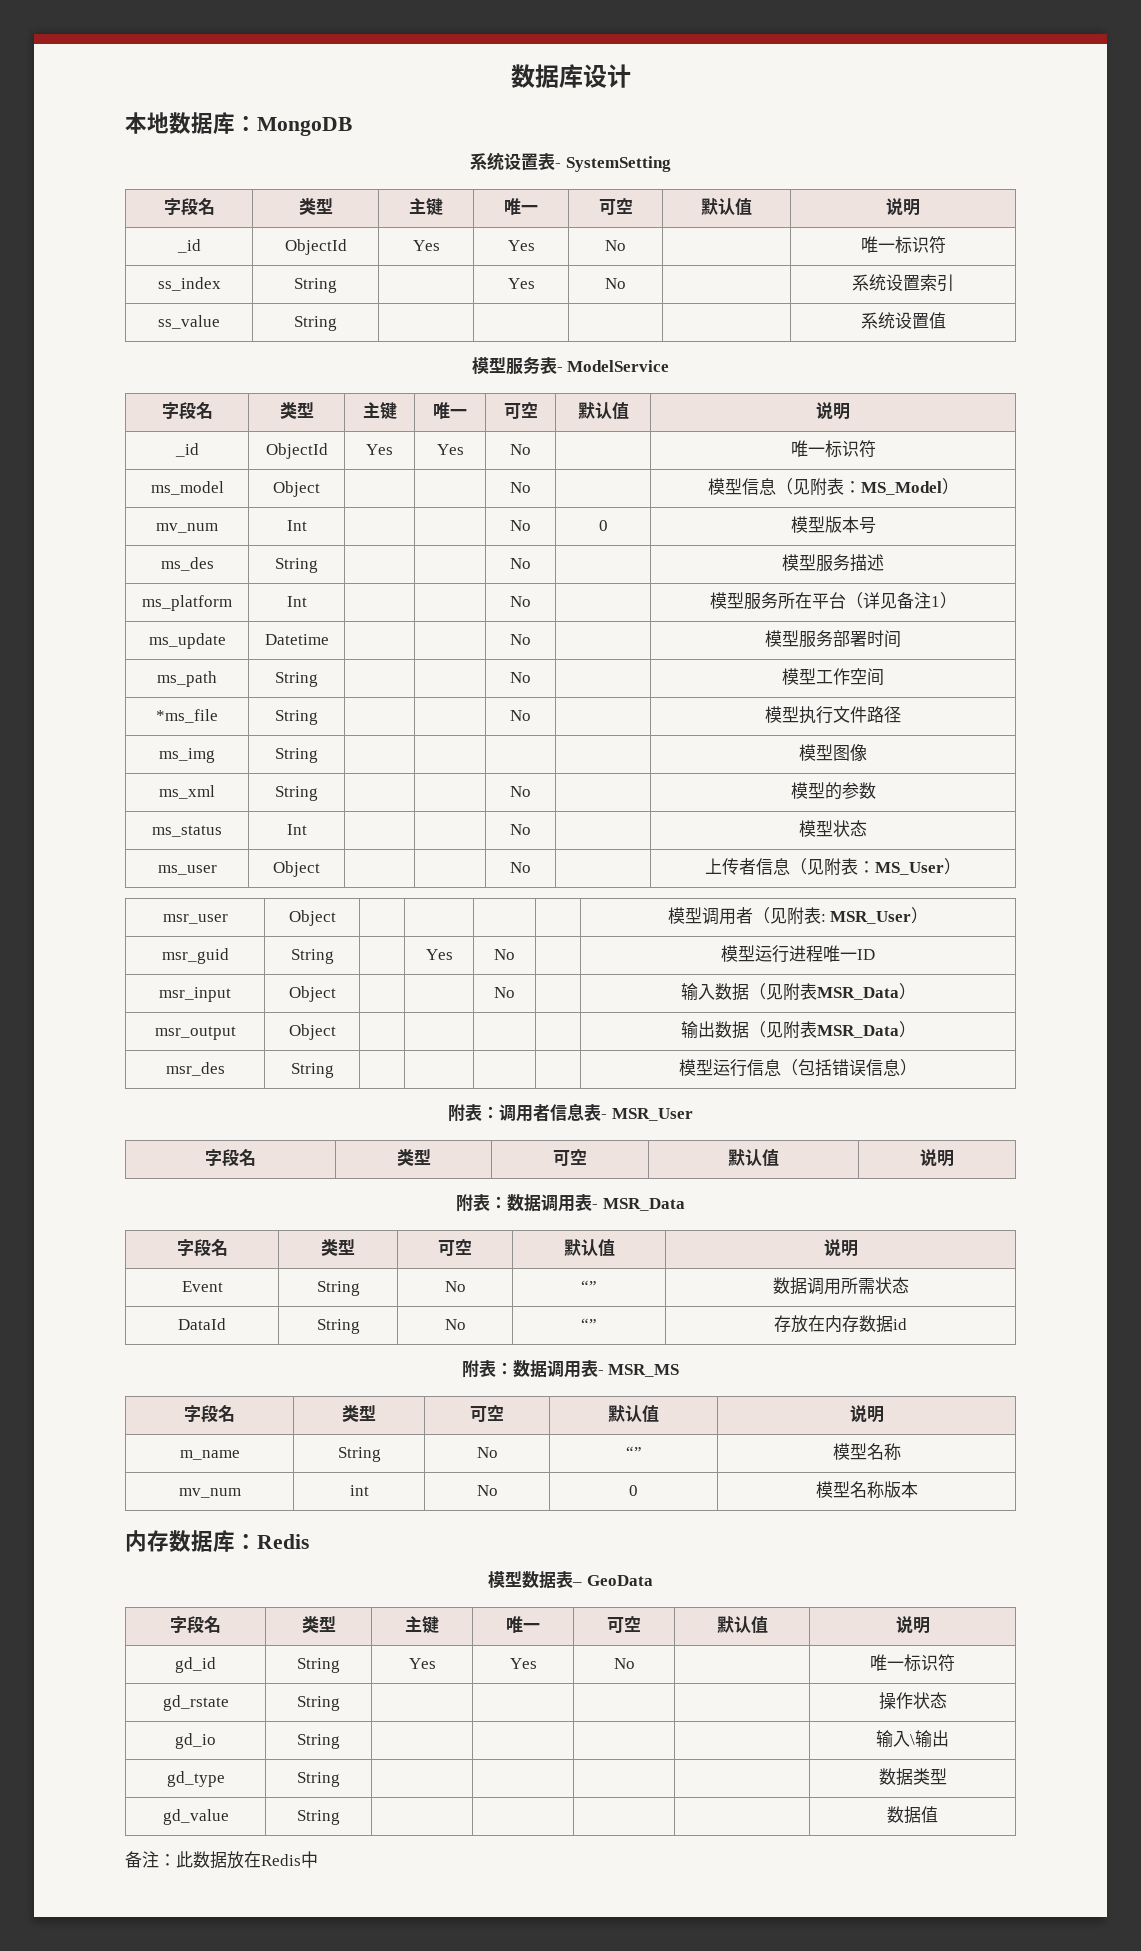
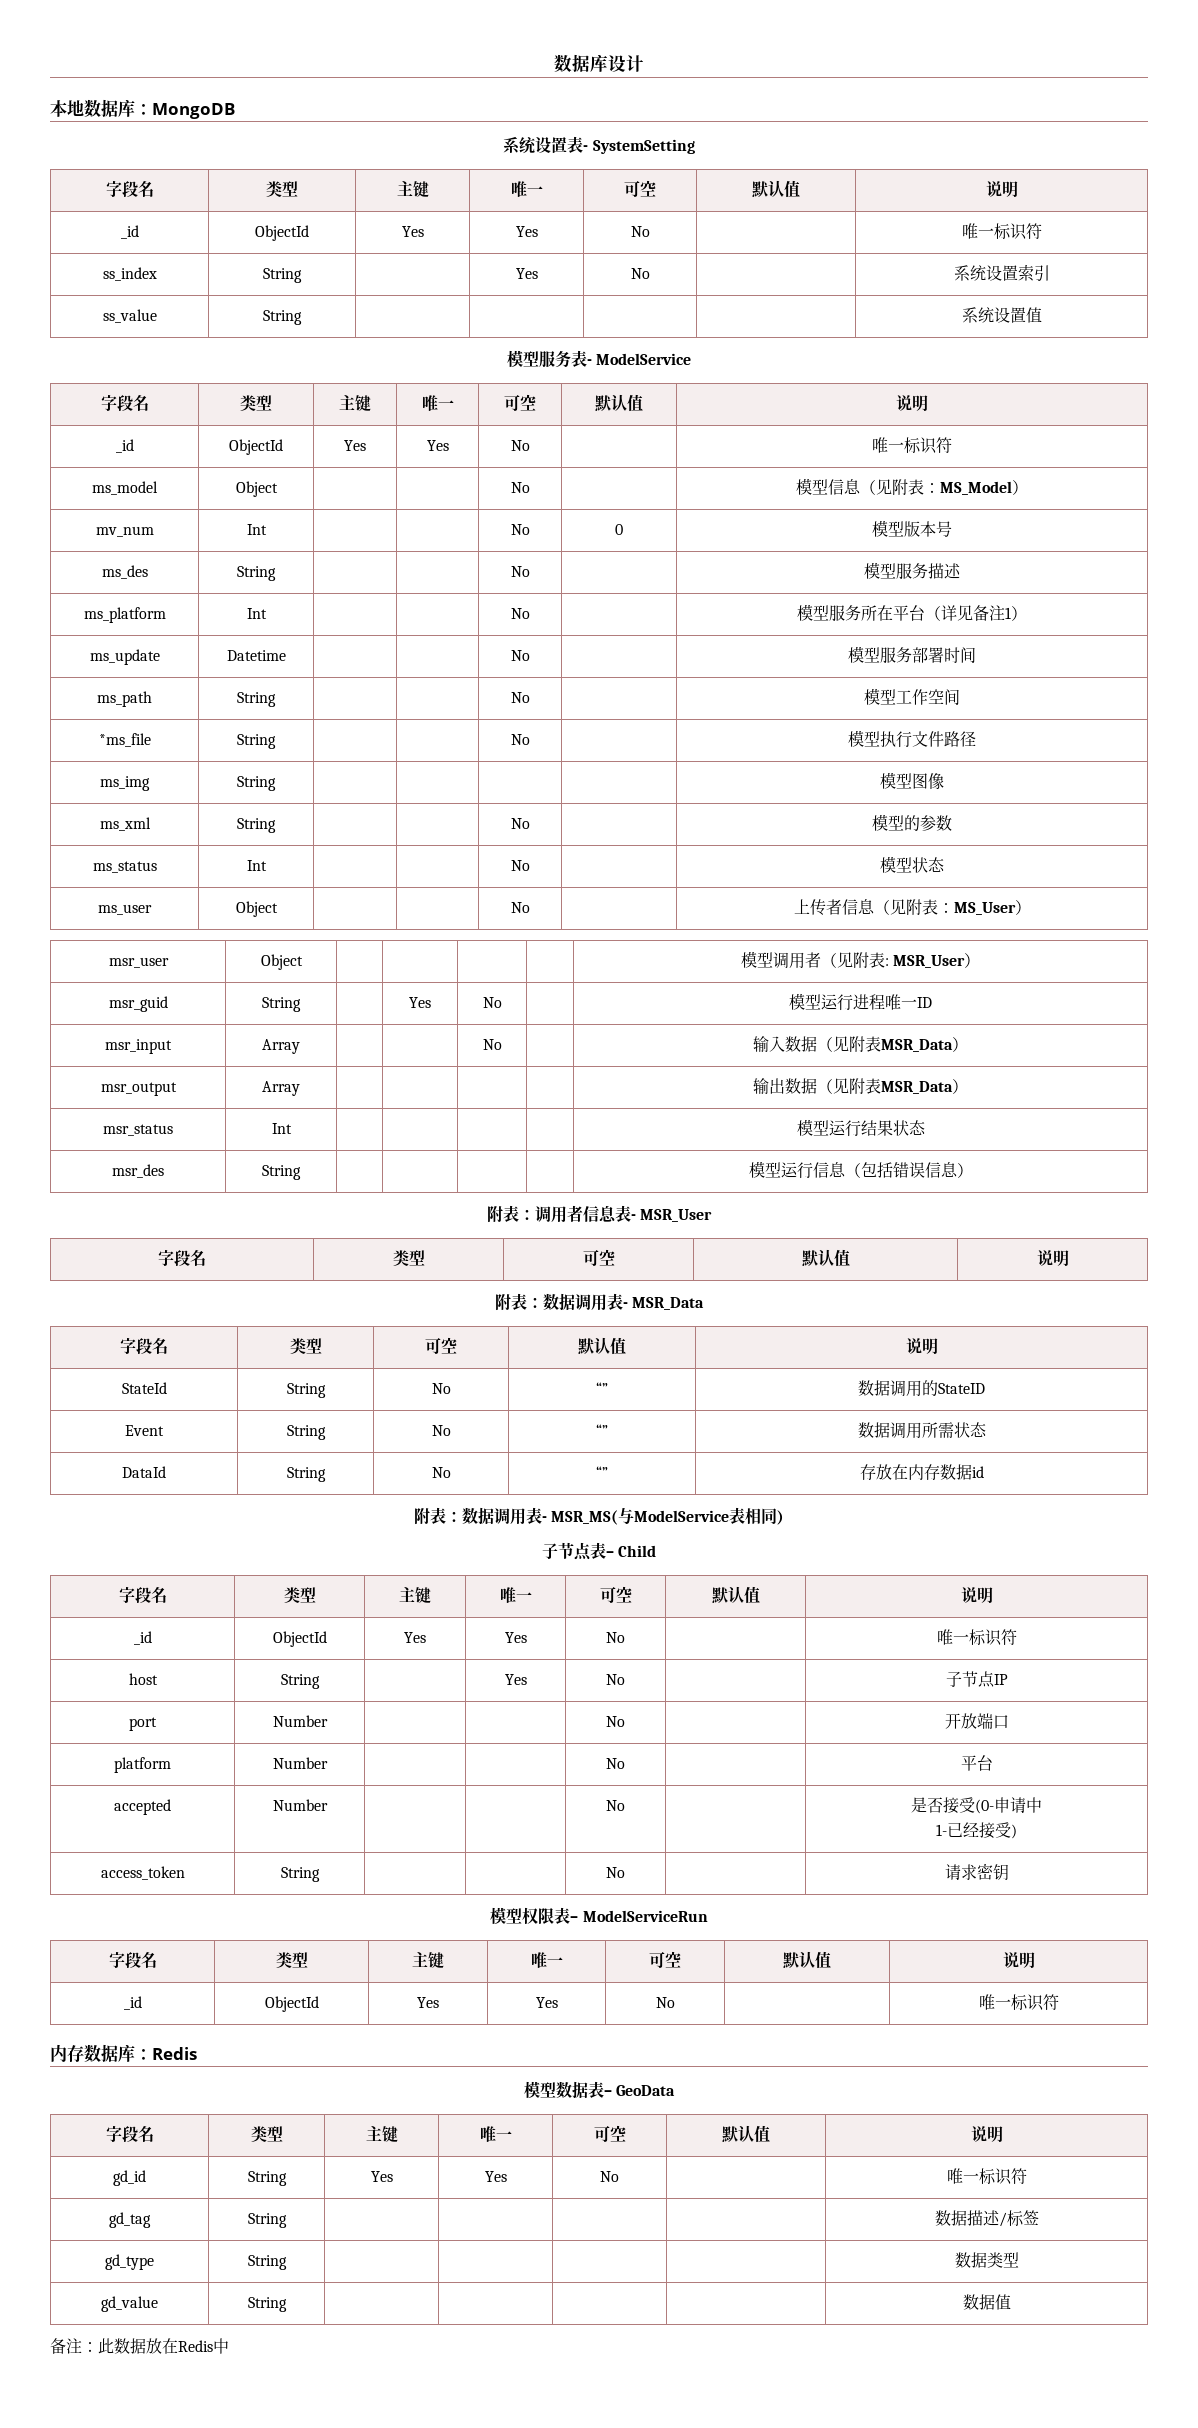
[288,986,336,1002] Object -> [262,1039,300,1054] Array
[288,1024,336,1040] Object -> [262,1081,300,1096] Array
(916, 1029) none -> [103,1124,173,1136] [271,1123,292,1134] [796,1119,926,1137] // msr_status | Int | | | | | 模型运行结果状态
(858, 1248) none -> [121,1382,167,1394] [286,1383,326,1398] [431,1383,451,1394] [596,1382,608,1394] [858,1380,985,1397] // StateId | String | No | “” | 数据调用的StateID
[608,1364,680,1377] [184,1405,235,1422] [342,1405,376,1422] [469,1405,504,1422] [608,1405,659,1423] [849,1405,884,1423] [179,1450,240,1460] [337,1447,381,1462] [476,1447,498,1458] [625,1446,642,1458] [832,1443,901,1460] [178,1488,241,1498] [349,1485,369,1496] [476,1485,498,1496] [629,1485,638,1496] [815,1481,918,1498] MSR_MS // 字段名 | 类型 | 可空 | 默认值 | 说明 // m_name | String | No | “” | 模型名称 // mv_num | int | No | 0 | 模型名称版本 -> [551,1507,785,1525] [541,1542,657,1560] [118,1586,167,1603] [283,1587,316,1604] [399,1587,431,1603] [499,1587,532,1603] [599,1586,632,1603] [711,1586,760,1604] [960,1587,993,1603] [133,1631,152,1645] [272,1631,327,1647] [404,1632,426,1643] [504,1632,527,1643] [606,1632,625,1643] [936,1629,1017,1646] [128,1673,158,1685] [280,1674,320,1689] [504,1674,527,1685] [606,1674,625,1685] [945,1671,1008,1688] [129,1717,157,1731] [272,1715,328,1727] [606,1716,625,1727] [944,1713,1009,1729] [114,1757,171,1773] [272,1757,328,1769] [606,1758,625,1769] [960,1755,993,1771] [114,1799,171,1815] [272,1799,328,1811] [606,1800,625,1811] [911,1797,1042,1814] [936,1822,1017,1839] [100,1866,185,1880] [280,1867,320,1882] [606,1867,625,1878] [944,1863,1009,1881] [490,1907,708,1924] [108,1951,157,1968] [275,1952,308,1969] [412,1952,444,1968] [530,1952,563,1968] [649,1951,681,1968] [783,1951,831,1969] [1002,1952,1035,1968] [123,1996,142,2010] [264,1996,319,2012] [417,1997,439,2008] [535,1997,558,2008] [655,1997,675,2008] [978,1994,1059,2011] MSR_MS(与ModelService表相同) // 子节点表– Child // 字段名 | 类型 | 主键 | 唯一 | 可空 | 默认值 | 说明 // _id | ObjectId | Yes | Yes | No | | 唯一标识符 // host | String | | Yes | No | | 子节点IP // port | Number | | | No | | 开放端口 // platform | Number | | | No | | 平台 // accepted | Number | | | No | | 是否接受(0-申请中 // 1-已经接受) // access_token | String | | | No | | 请求密钥 // 模型权限表– ModelServiceRun // 字段名 | 类型 | 主键 | 唯一 | 可空 | 默认值 | 说明 // _id | ObjectId | Yes | Yes | No | | 唯一标识符
[162,1695,229,1711] [297,1696,340,1711] [878,1692,947,1710] [175,1733,216,1749] [297,1734,340,1749] [876,1730,949,1748] gd_rstate | String | | | | | 操作状态 // gd_io | String | | | | | 输入\输出 -> [109,2212,151,2228] [247,2213,287,2228] [934,2210,1039,2227] gd_tag | String | | | | | 数据描述/标签

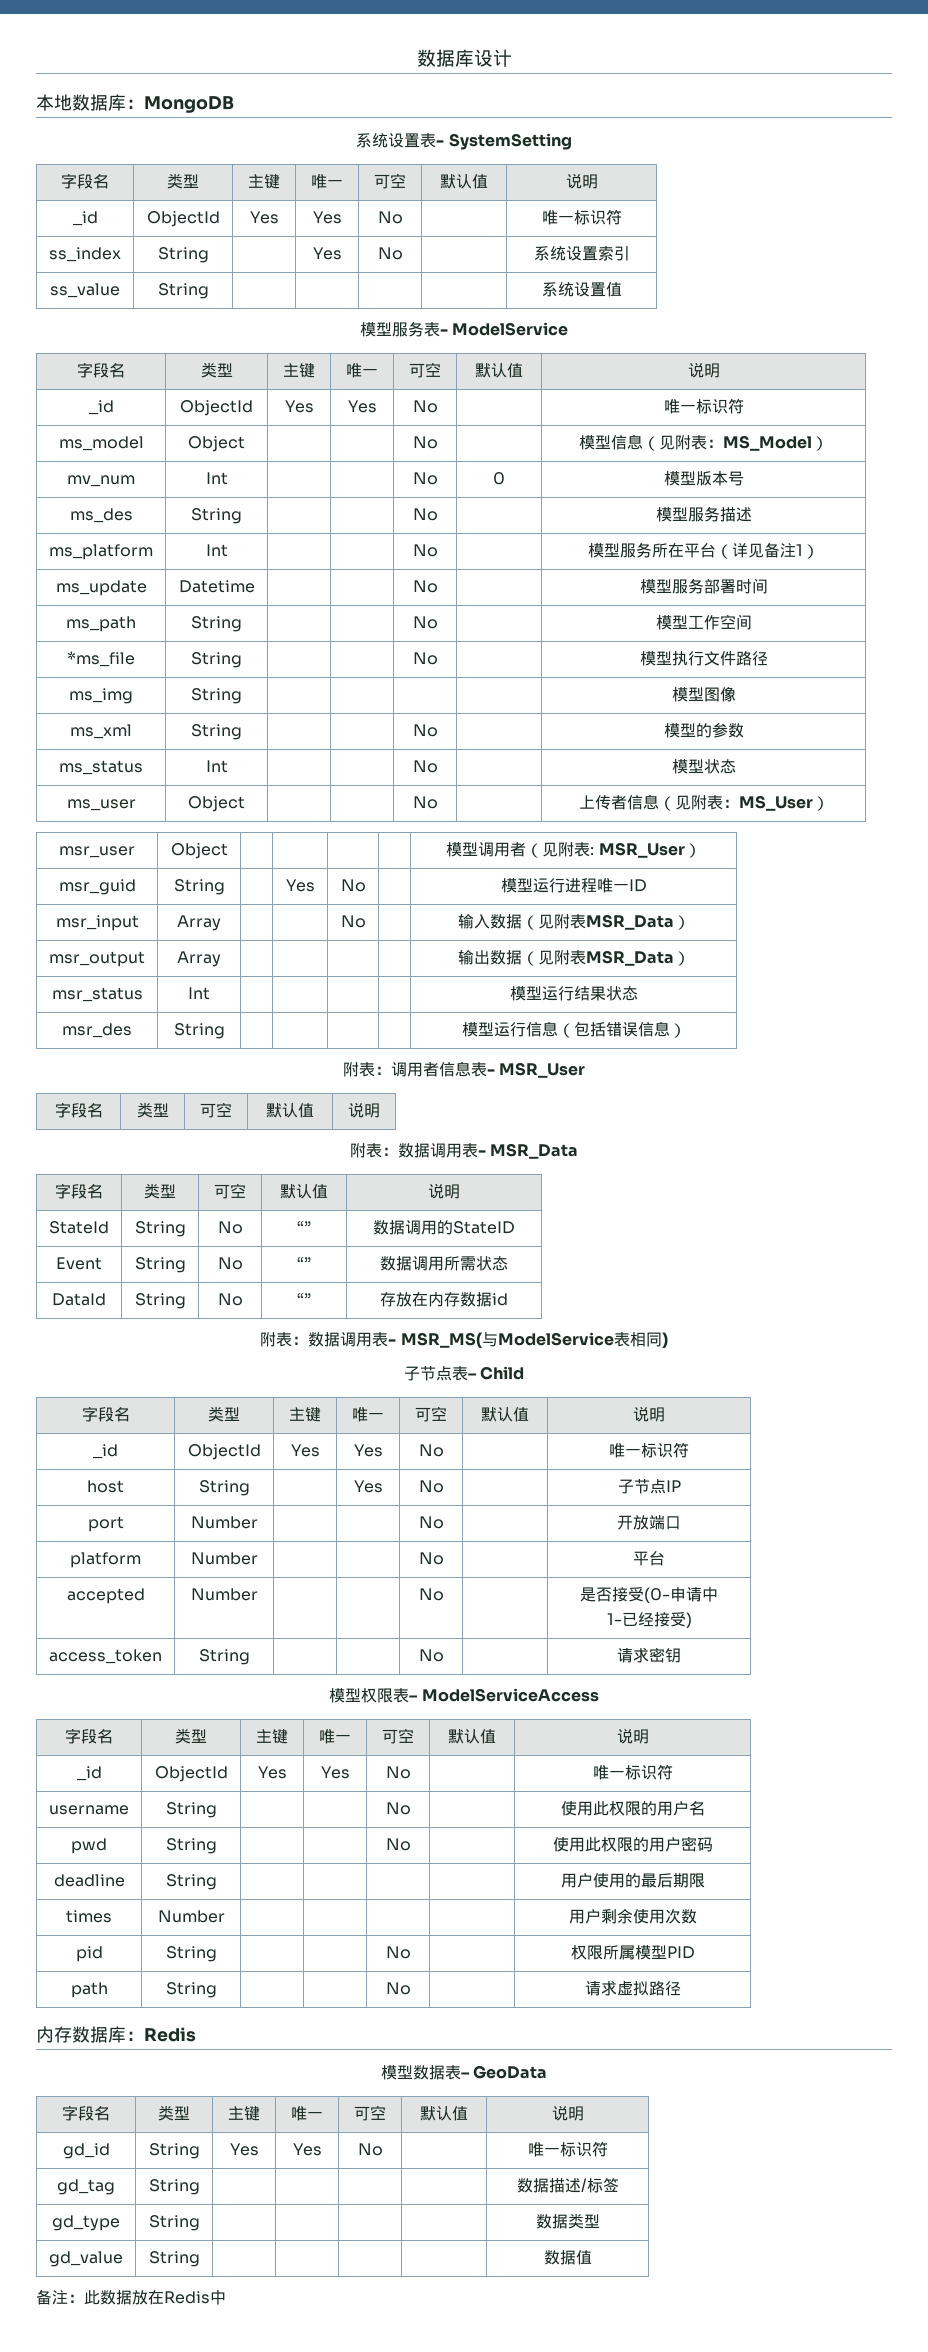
[582,1910,708,1922] ModelServiceRun -> [421,1688,599,1702] ModelServiceAccess
(1059, 2002) none -> [49,1805,129,1815] [165,1802,217,1818] [385,1802,411,1815] [560,1801,705,1816] [71,1838,107,1854] [165,1838,217,1854] [385,1838,411,1851] [552,1836,713,1852] [53,1874,125,1887] [165,1874,217,1890] [560,1873,705,1888] [66,1910,112,1923] [157,1910,225,1923] [568,1908,697,1924] [75,1946,103,1962] [165,1946,217,1962] [385,1946,411,1959] [570,1945,695,1960] [70,1982,108,1998] [165,1982,217,1998] [385,1982,411,1995] [584,1980,681,1996] // username | String | | | No | | 使用此权限的用户名 // pwd | String | | | No | | 使用此权限的用户密码 // deadline | String | | | | | 用户使用的最后期限 // times | Number | | | | | 用户剩余使用次数 // pid | String | | | No | | 权限所属模型PID // path | String | | | No | | 请求虚拟路径

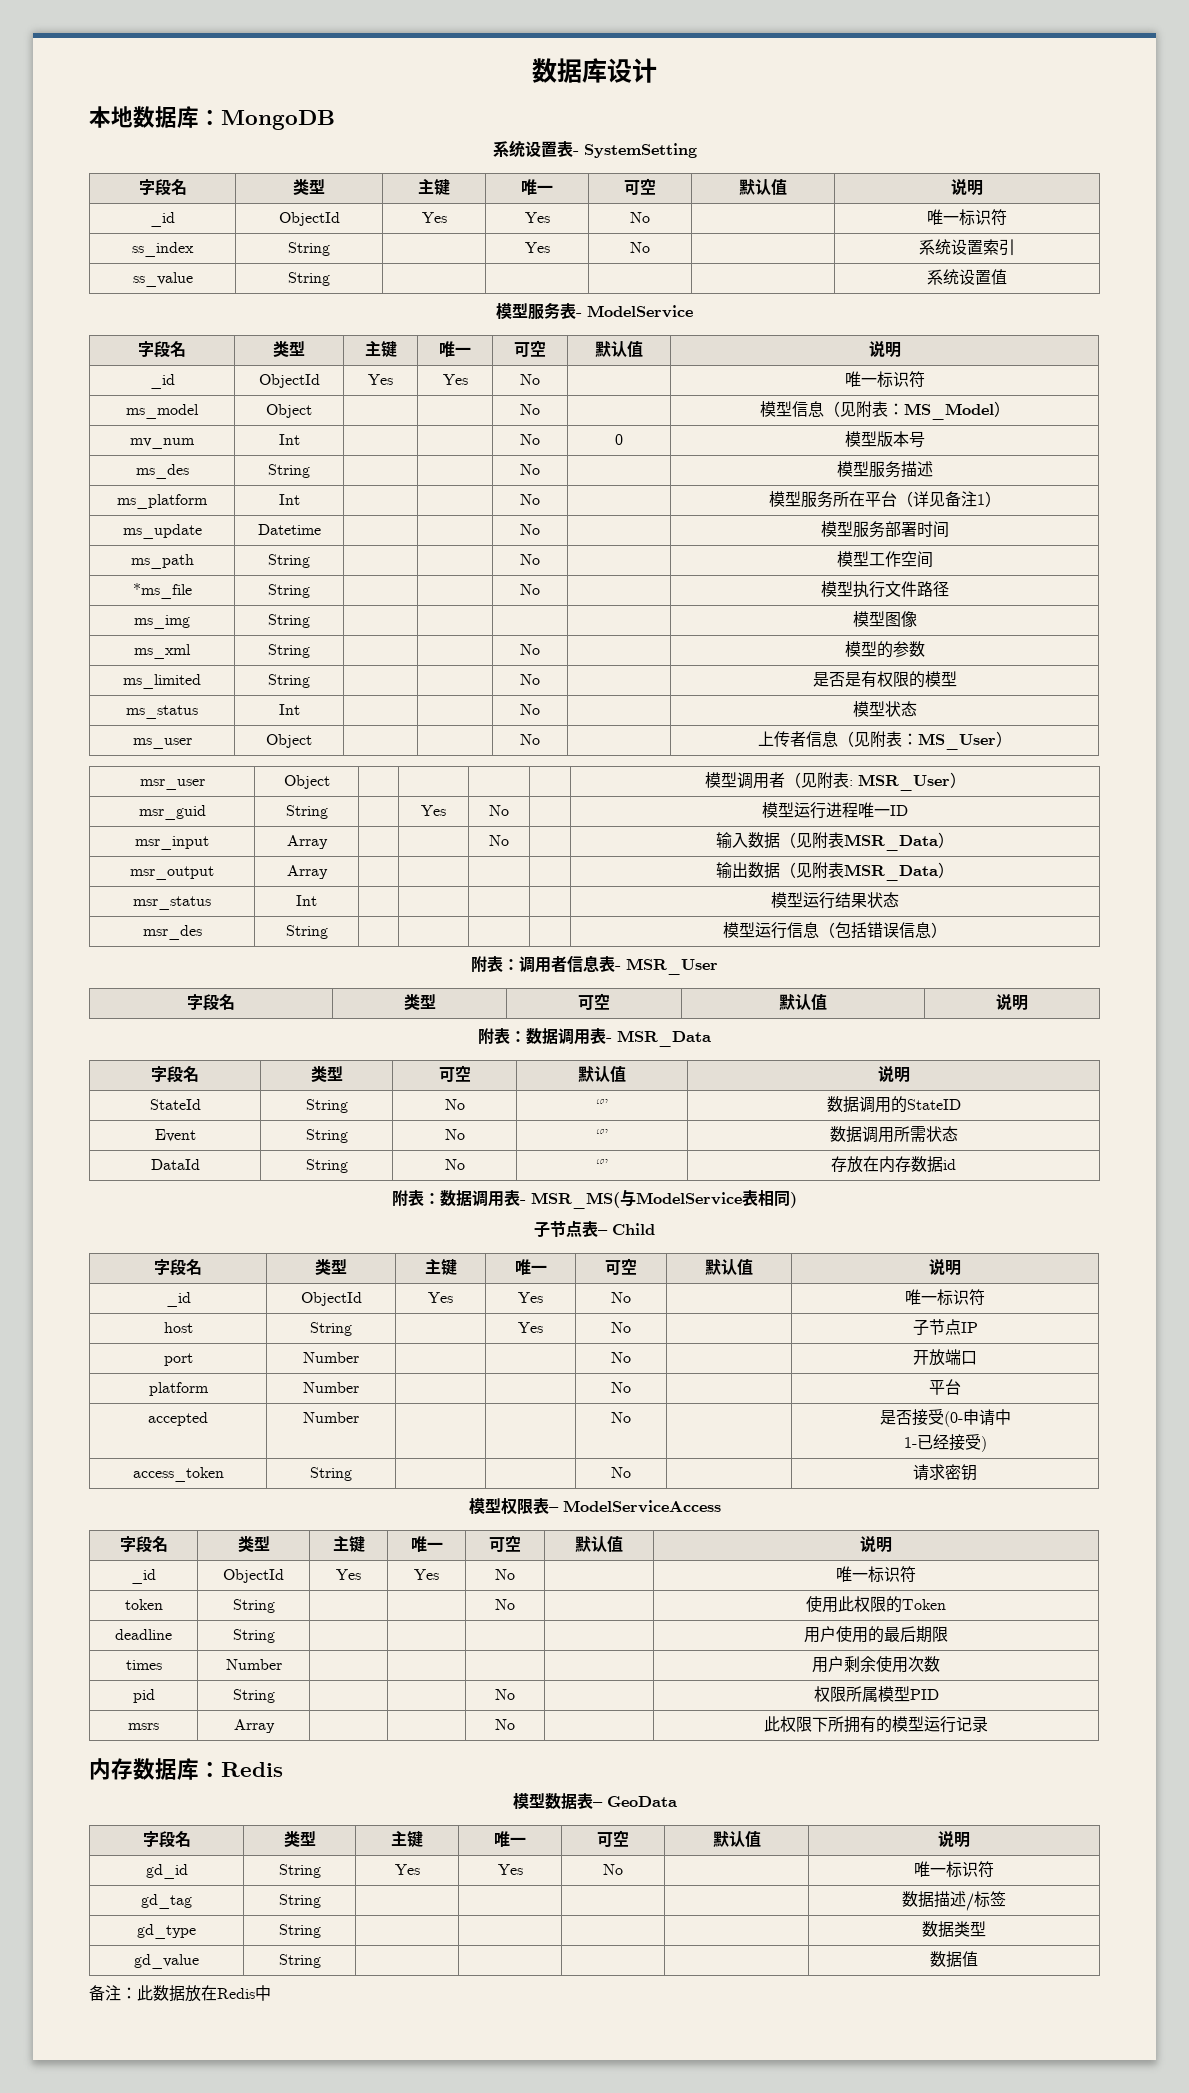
(744, 730) none -> [123,674,201,689] [268,674,310,688] [520,674,540,685] [812,671,957,688] // ms_limited | String | | | No | | 是否是有权限的模型
[49,1805,129,1815] [165,1802,217,1818] [385,1802,411,1815] [560,1801,705,1816] [71,1838,107,1854] [165,1838,217,1854] [385,1838,411,1851] [552,1836,713,1852] username | String | | | No | | 使用此权限的用户名 // pwd | String | | | No | | 使用此权限的用户密码 -> [124,1599,163,1610] [232,1599,275,1613] [495,1599,515,1610] [806,1596,946,1613] token | String | | | No | | 使用此权限的Token
[70,1982,108,1998] [165,1982,217,1998] [385,1982,411,1995] [584,1980,681,1996] path | String | | | No | | 请求虚拟路径 -> [128,1723,159,1730] [233,1719,275,1733] [495,1719,515,1730] [764,1716,988,1733] msrs | Array | | | No | | 此权限下所拥有的模型运行记录

